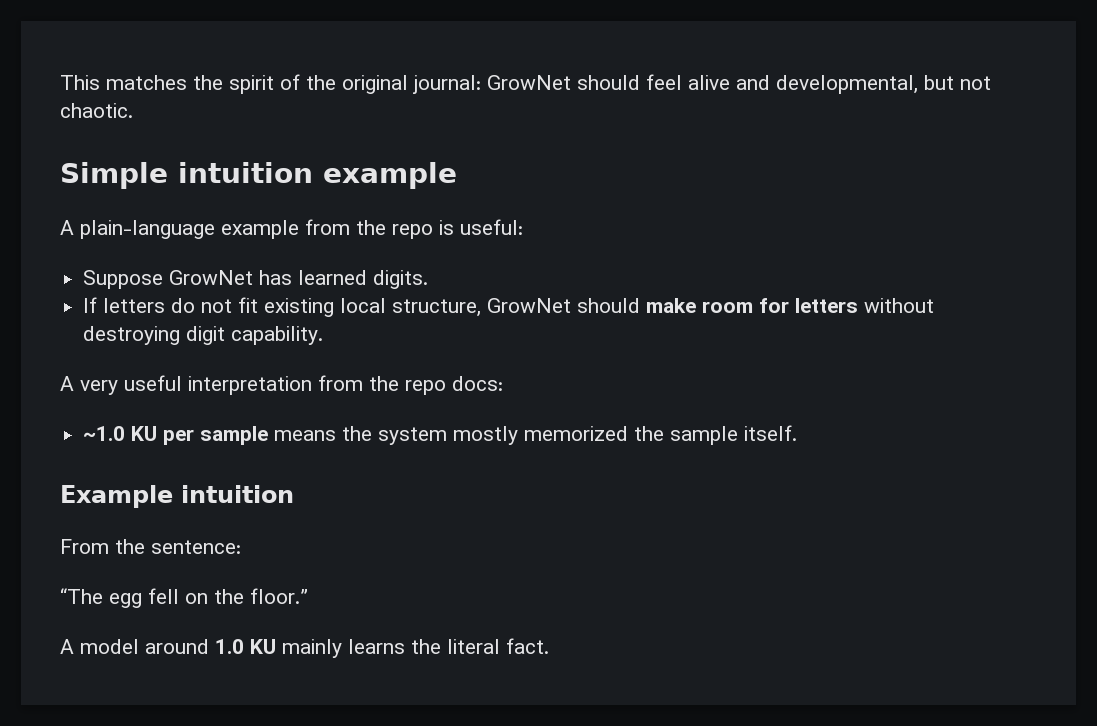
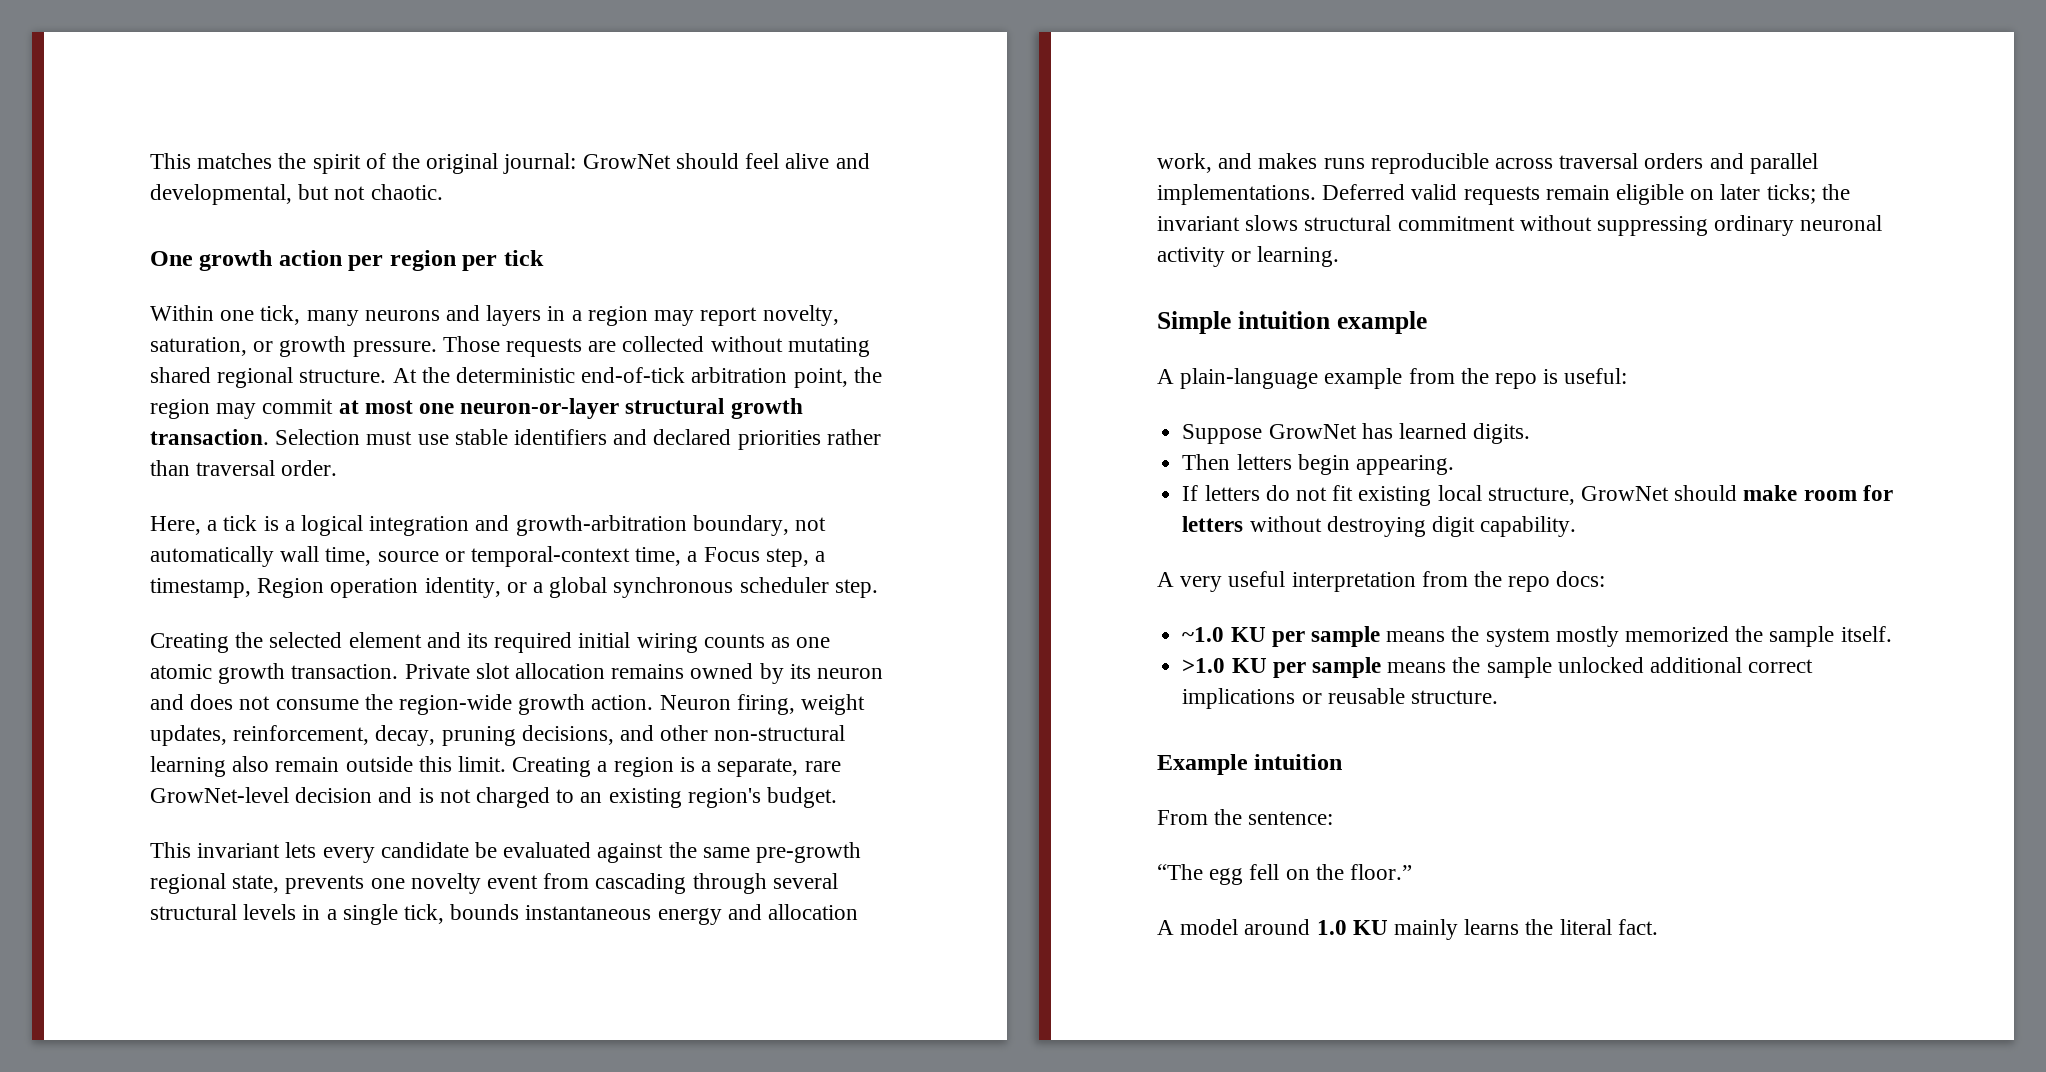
(133, 110) none -> [150,250,544,271] [150,305,839,326] [150,336,870,357] [150,367,882,388] [150,398,803,419] [150,429,881,450] [150,460,338,476] [150,515,827,536] [150,546,826,567] [150,577,878,598] [150,632,831,653] [150,663,884,684] [150,694,866,715] [150,725,846,746] [150,756,841,777] [150,787,838,808] [150,842,862,863] [150,873,838,894] [150,904,859,925] [1157,153,1818,174] [1157,184,1850,205] [1157,215,1883,236] [1157,246,1340,267] // One growth action per region per tick // Within one tick, many neurons and layers in a region may report novelty, saturation, or growth pressure. Those requests are collected without mutating shared regional structure. At the deterministic end-of-tick arbitration point, the region may commit at most one neuron-or-layer structural growth transaction. Selection must use stable identifiers and declared priorities rather than traversal order. // Here, a tick is a logical integration and growth-arbitration boundary, not automatically wall time, source or temporal-context time, a Focus step, a timestamp, Region operation identity, or a global synchronous scheduler step. // Creating the selected element and its required initial wiring counts as one atomic growth transaction. Private slot allocation remains owned by its neuron and does not consume the region-wide growth action. Neuron firing, weight updates, reinforcement, decay, pruning decisions, and other non-structural learning also remain outside this limit. Creating a region is a separate, rare GrowNet-level decision and is not charged to an existing region's budget. // This invariant lets every candidate be evaluated against the same pre-growth regional state, prevents one novelty event from cascading through several structural levels in a single tick, bounds instantaneous energy and allocation work, and makes runs reproducible across traversal orders and parallel implementations. Deferred valid requests remain eligible on later ticks; the invariant slows structural commitment without suppressing ordinary neuronal activity or learning.
(429, 279) none -> [1182,454,1454,475] // Then letters begin appearing.
(798, 433) none -> [1182,657,1814,678] [1182,688,1498,709] // >1.0 KU per sample means the sample unlocked additional correct implications or reusable structure.

